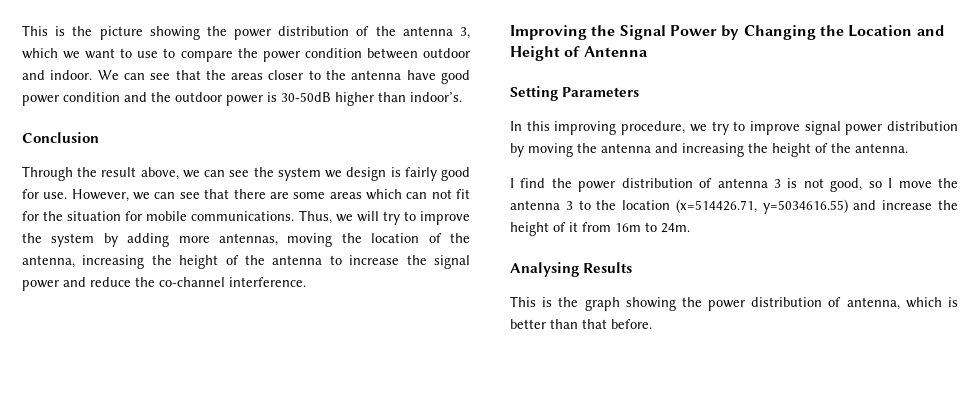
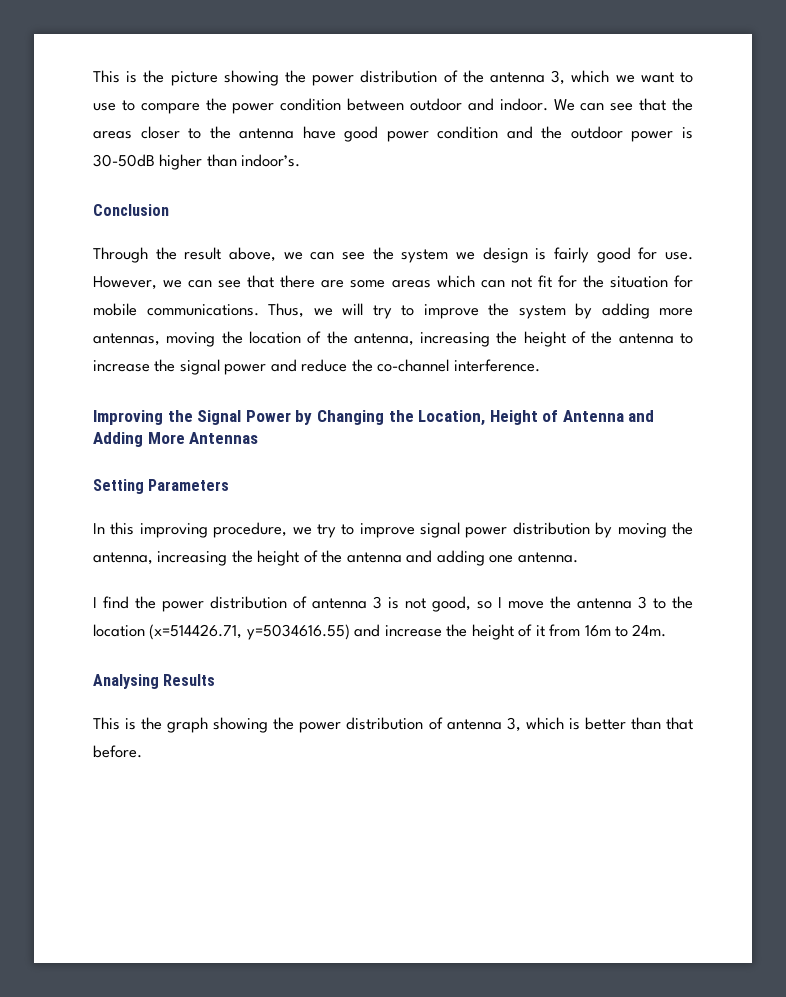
[848,25,944,37] Location and -> [418,410,486,426] Location,
(648, 51) none -> [628,410,655,422] [93,432,259,447] and Adding More Antennas
[601,143,851,157] antenna and increasing the height of the -> [93,550,514,566] antenna, increasing the height of the antenna and adding one
[846,297,900,310] antenna, -> [446,717,521,732] antenna 3,

